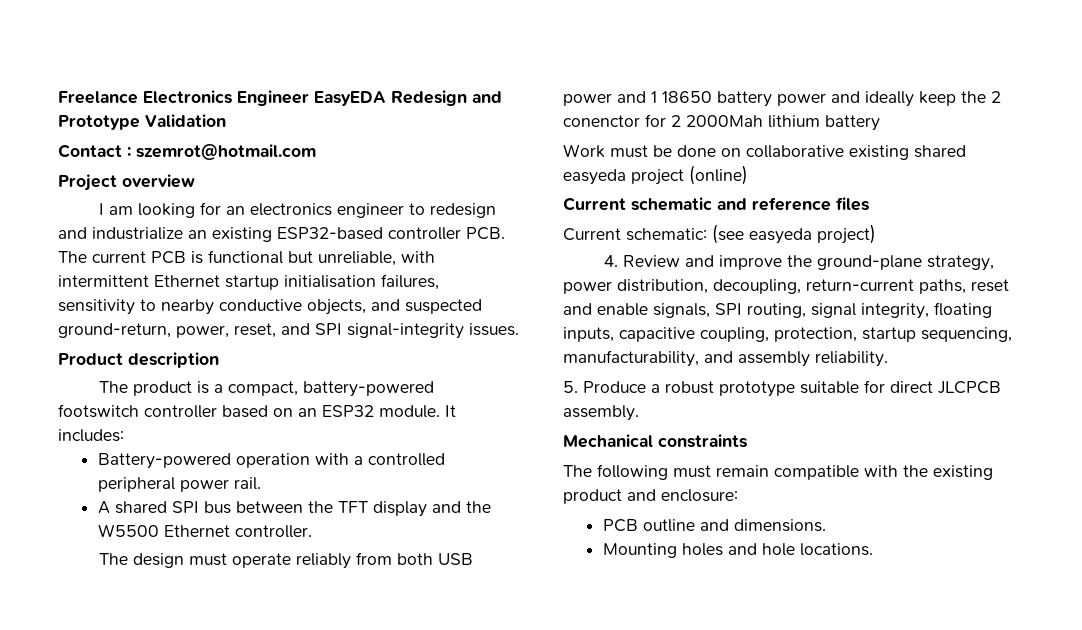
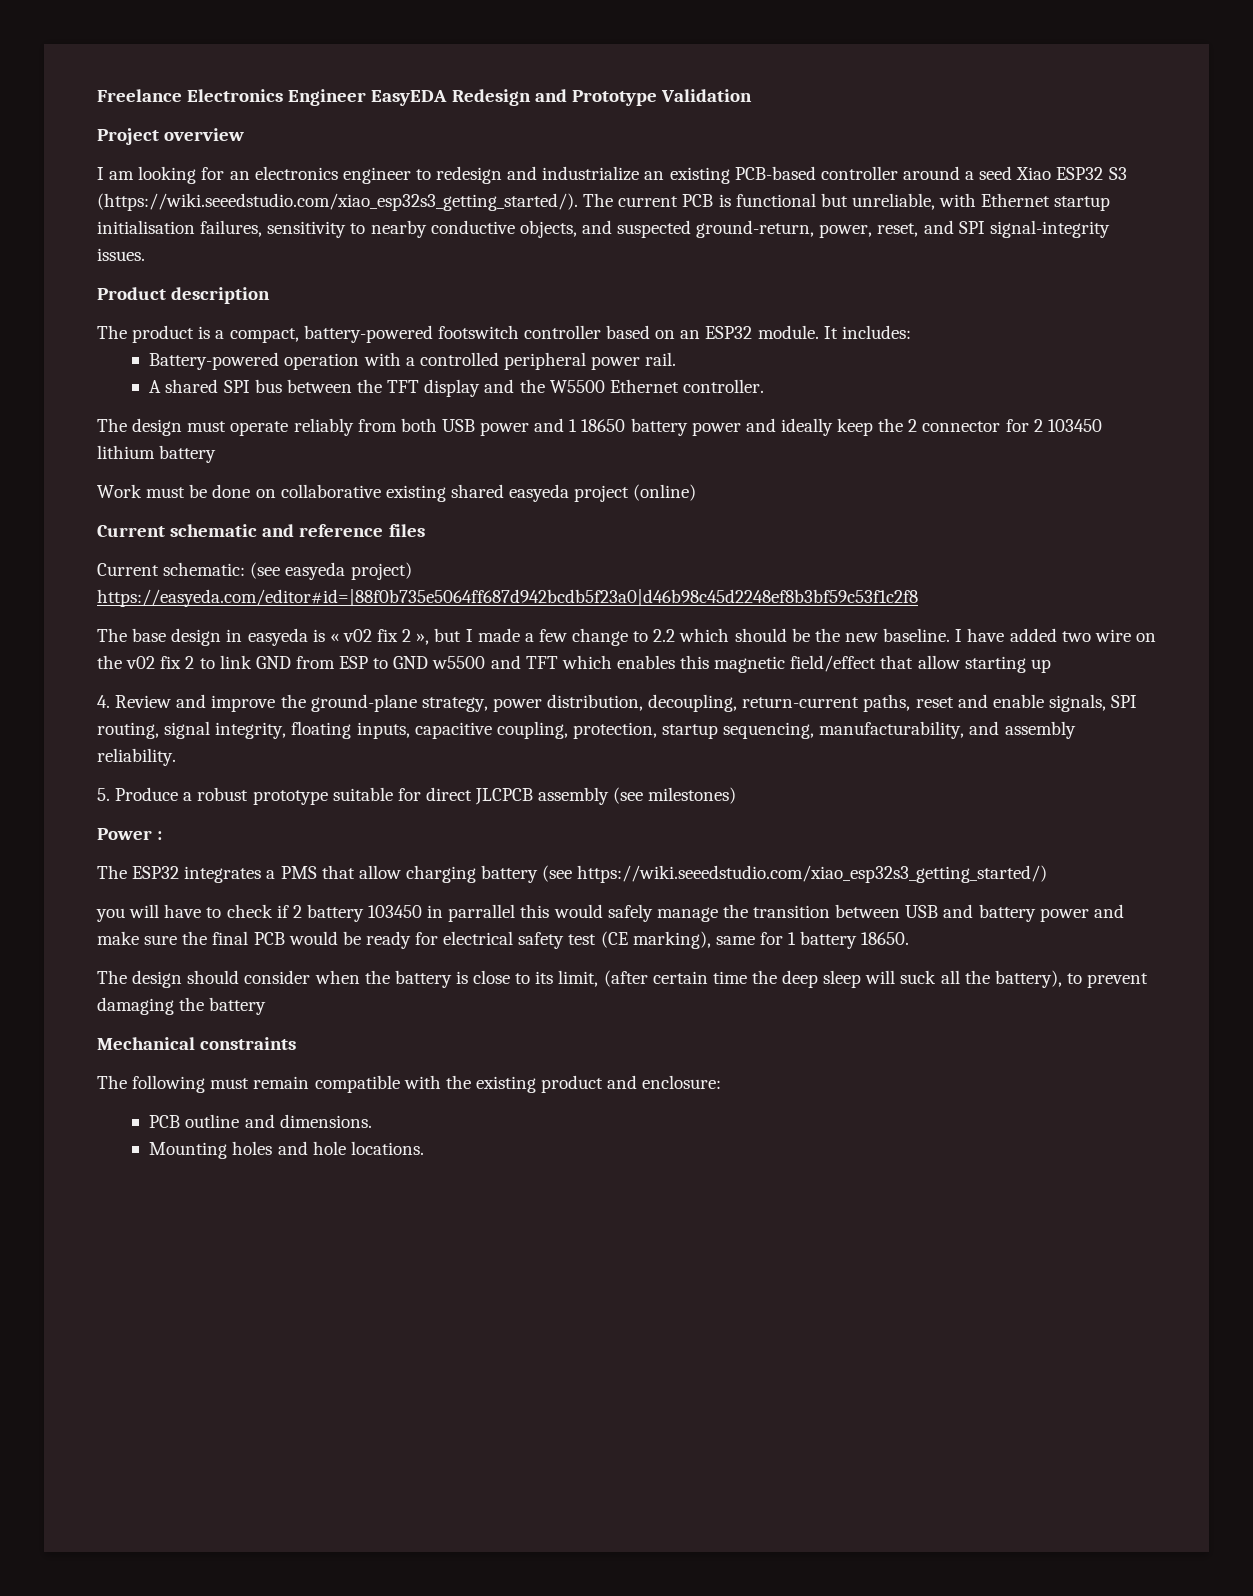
[58,144,316,160] // Contact : szemrot@hotmail.com -> (752, 95) none
[277,227,505,240] ESP32-based controller PCB. -> [734,166,1127,180] [97,193,578,211] PCB-based controller around a seed Xiao ESP32 S3 (https://wiki.seeedstudio.com/xiao_esp32s3_getting_started/).
[58,275,149,287] intermittent -> (977, 200) none
[563,115,640,127] conenctor -> [922,421,1001,432] connector
[686,115,763,127] 2000Mah -> [1047,419,1102,432] 103450
(876, 234) none -> [97,589,918,607] [97,628,1156,646] [97,655,1051,673] https://easyeda.com/editor#id=|88f0b735e5064ff687d942bcdb5f23a0|d46b98c45d2248ef8b3bf59c53f1c2f8 // The base design in easyeda is « v02 fix 2 », but I made a few change to 2.2 which should be the new baseline. I have added two wire on the v02 fix 2 to link GND from ESP to GND w5500 and TFT which enables this magnetic field/effect that allow starting up
[563,405,639,421] assembly. -> [538,787,737,805] [97,828,163,840] [97,865,1048,883] [96,904,1124,922] [97,931,910,949] [97,970,1149,988] [97,997,267,1015] assembly (see milestones) // Power : // The ESP32 integrates a PMS that allow charging battery (see https://wiki.seeedstudio.com/xiao_esp32s3_getting_started/) // you will have to check if 2 battery 103450 in parrallel this would safely manage the transition between USB and battery power and make sure the final PCB would be ready for electrical safety test (CE marking), same for 1 battery 18650. // The design should consider when the battery is close to its limit, (after certain time the deep sleep will suck all the battery), to prevent damaging the battery

